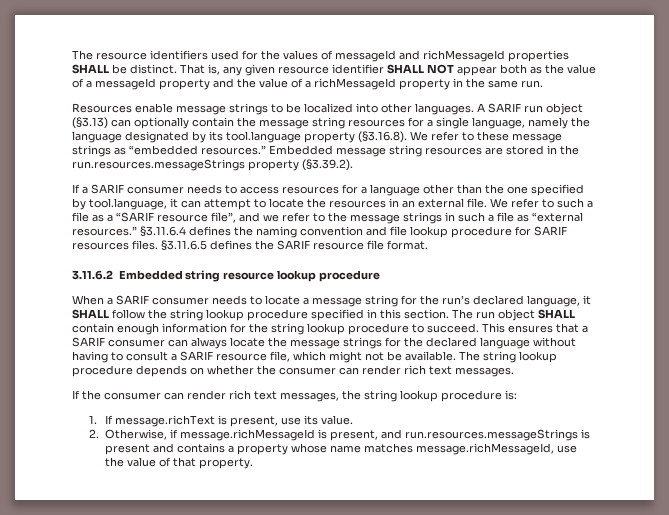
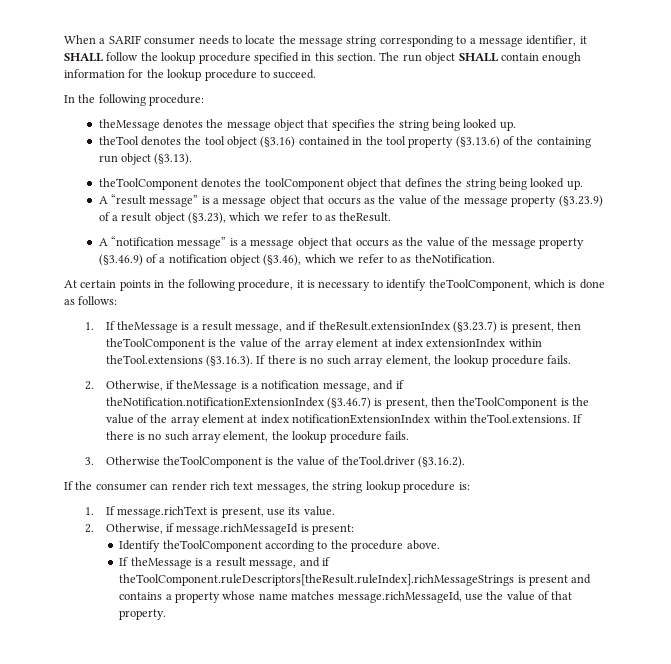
[72,50,569,62] [72,64,596,76] [72,78,543,90] [72,103,583,115] [72,117,590,129] [72,131,562,143] [72,145,579,157] [72,159,353,171] [72,184,584,196] [72,198,593,210] [72,212,583,224] [72,226,567,238] [72,240,428,250] [72,270,381,282] The resource identifiers used for the values of messageId and richMessageId properties SHALL be distinct. That is, any given resource identifier SHALL NOT appear both as the value of a messageId property and the value of a richMessageId property in the same run. // Resources enable message strings to be localized into other languages. A SARIF run object (§3.13) can optionally contain the message string resources for a single language, namely the language designated by its tool.language property (§3.16.8). We refer to these message strings as “embedded resources.” Embedded message string resources are stored in the run.resources.messageStrings property (§3.39.2). // If a SARIF consumer needs to access resources for a language other than the one specified by tool.language, it can attempt to locate the resources in an external file. We refer to such a file as a “SARIF resource file”, and we refer to the message strings in such a file as “external resources.” §3.11.6.4 defines the naming convention and file lookup procedure for SARIF resources files. §3.11.6.5 defines the SARIF resource file format. // 3.11.6.2 Embedded string resource lookup procedure // -> (64, 39) none
[303,295,580,307] a message string for the run’s declared language, -> [278,35,577,47] the message string corresponding to a message identifier,
[170,309,203,321] string -> (158, 56) none
[271,323,304,335] string -> (164, 73) none
[482,323,588,333] [72,337,576,349] [72,351,557,363] [72,365,514,377] This ensures that a SARIF consumer can always locate the message strings for the declared language without having to consult a SARIF resource file, which might not be available. The string lookup procedure depends on whether the consumer can render rich text messages. -> [64,94,205,106] [98,119,516,131] [98,136,591,148] [98,153,193,165] [98,178,583,190] [98,194,603,207] [98,212,392,224] [98,236,585,249] [98,254,495,266] [64,279,605,291] [64,296,118,305] [84,321,582,333] [105,338,542,350] [105,355,572,367] [84,380,404,392] [105,397,590,409] [105,414,583,426] [105,431,409,443] [84,456,466,468] // In the following procedure: // theMessage denotes the message object that specifies the string being looked up. // theTool denotes the tool object (§3.16) contained in the tool property (§3.13.6) of the containing run object (§3.13). // theToolComponent denotes the toolComponent object that defines the string being looked up. // A “result message” is a message object that occurs as the value of the message property (§3.23.9) of a result object (§3.23), which we refer to as theResult. // A “notification message” is a message object that occurs as the value of the message property (§3.46.9) of a notification object (§3.46), which we refer to as theNotification. // At certain points in the following procedure, it is necessary to identify theToolComponent, which is done as follows: // 1. If theMessage is a result message, and if theResult.extensionIndex (§3.23.7) is present, then theToolComponent is the value of the array element at index extensionIndex within theTool.extensions (§3.16.3). If there is no such array element, the lookup procedure fails. // 2. Otherwise, if theMessage is a notification message, and if theNotification.notificationExtensionIndex (§3.46.7) is present, then theToolComponent is the value of the array element at index notificationExtensionIndex within theTool.extensions. If there is no such array element, the lookup procedure fails. // 3. Otherwise theToolComponent is the value of theTool.driver (§3.16.2).
[330,429,579,441] present, and run.resources.messageStrings -> [312,524,355,535] [119,540,440,552] [119,557,330,569] [119,574,515,586] present: // Identify theToolComponent according to the procedure above. // If theMessage is a result message, and if theToolComponent.ruleDescriptors[theResult.ruleIndex].richMessageStrings

